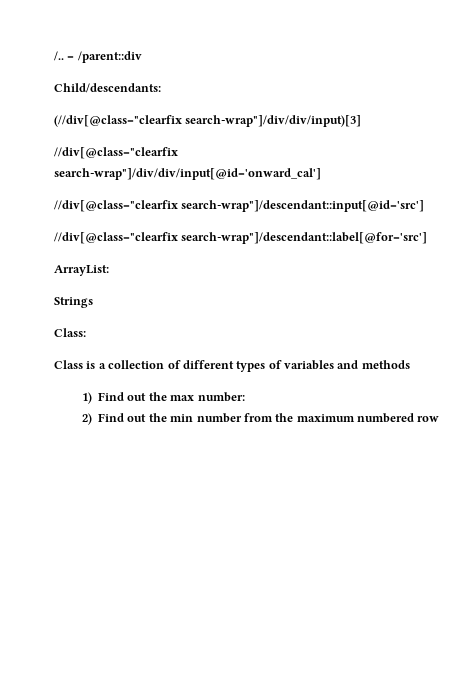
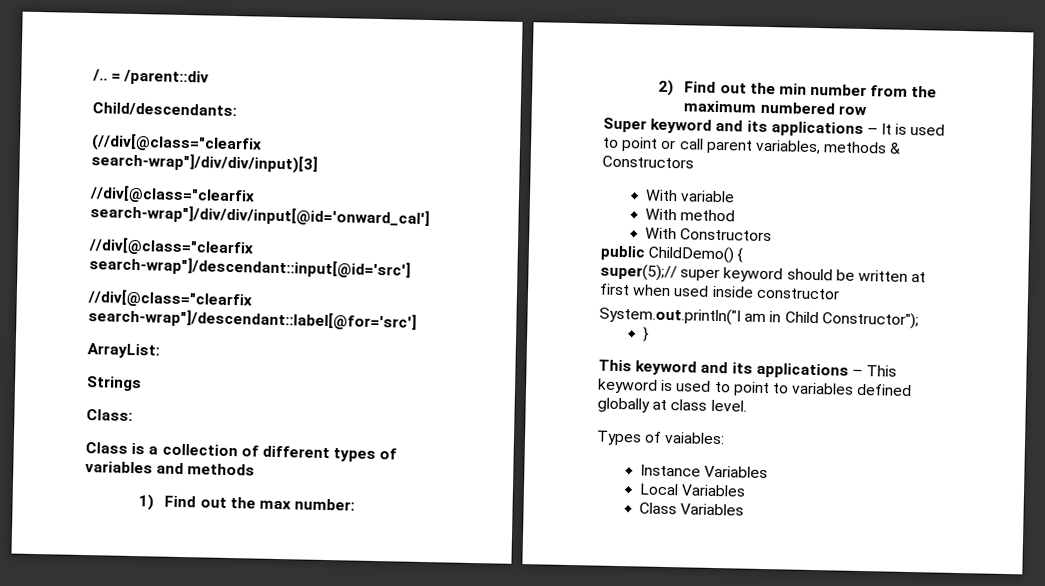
(440, 419) none -> [603,117,946,137] [603,137,902,155] [602,155,694,169] [644,189,736,203] [644,208,736,222] [644,227,773,242] [600,245,744,264] [600,263,927,283] [599,283,840,300] [599,306,919,330] [642,326,649,342] [598,359,898,379] [597,378,913,397] [597,397,747,413] [596,430,726,446] [639,464,769,479] [638,483,747,497] [638,502,745,516] // Super keyword and its applications – It is used to point or call parent variables, methods & Constructors // With variable // With method // With Constructors // public ChildDemo() { // super(5);// super keyword should be written at first when used inside constructor // System.out.println("I am in Child Constructor"); // } // This keyword and its applications – This keyword is used to point to variables defined globally at class level. // Types of vaiables: // Instance Variables // Local Variables // Class Variables

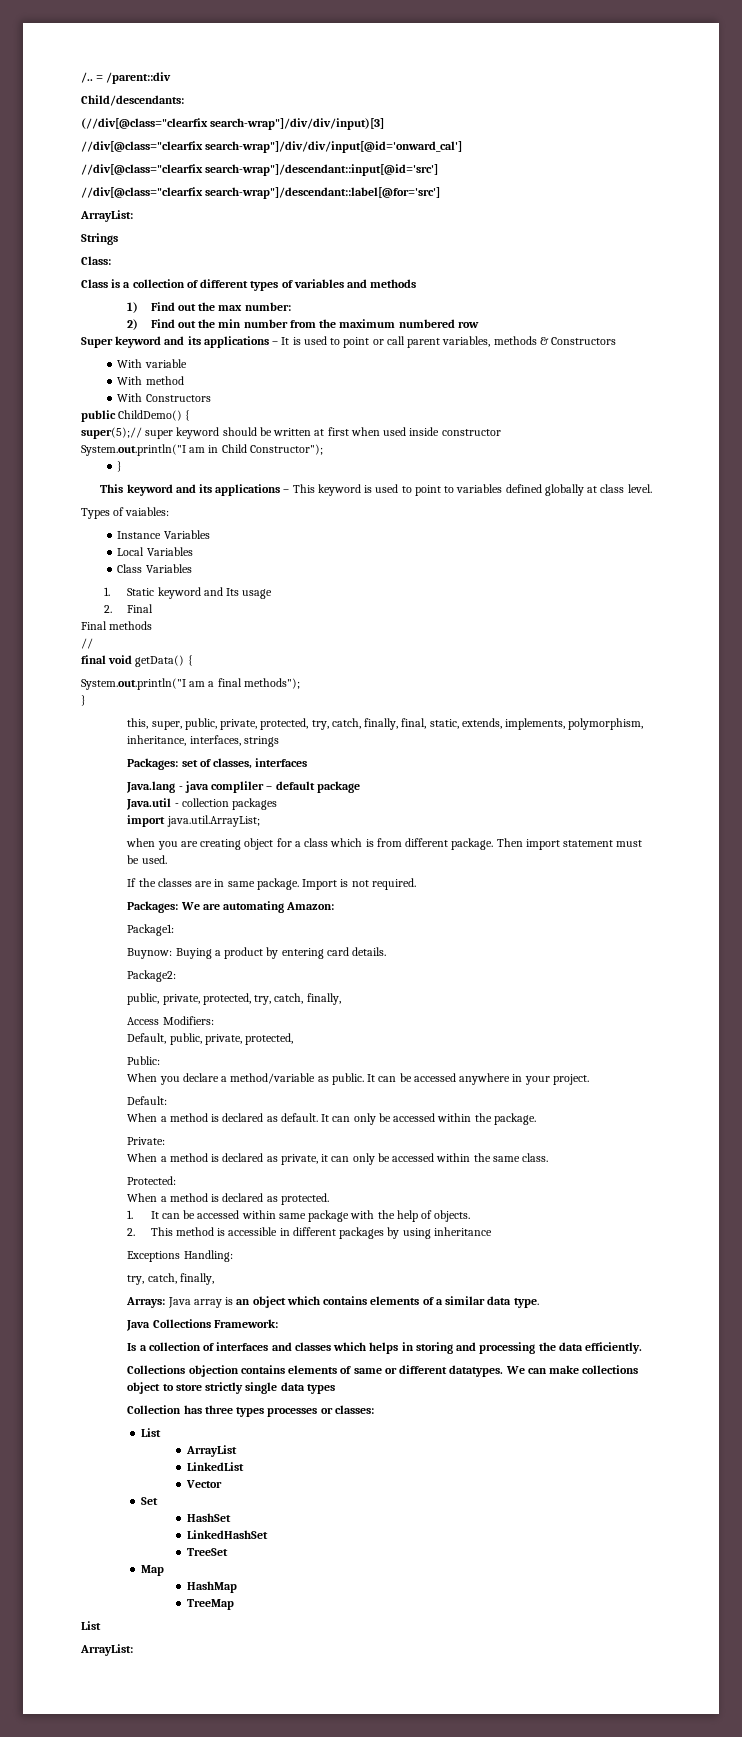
(745, 509) none -> [104,587,273,599] [104,604,154,613] [81,621,153,630] [81,638,93,649] [81,655,193,667] [81,678,300,690] [81,695,86,706] [127,718,644,730] [127,735,279,747] [127,758,308,770] [126,781,360,793] [126,798,278,810] [127,815,260,827] [126,838,643,850] [127,855,167,864] [127,878,416,890] [127,901,335,913] [127,924,175,936] [127,947,387,959] [127,970,177,982] [127,993,341,1005] [127,1016,214,1025] [127,1033,294,1045] [127,1056,161,1065] [127,1073,589,1085] [127,1096,168,1105] [127,1113,536,1125] [127,1137,166,1145] [127,1153,549,1165] [127,1176,177,1185] [127,1193,329,1205] [127,1210,471,1222] [127,1227,492,1239] [127,1250,233,1262] [127,1273,214,1285] [126,1296,539,1308] [126,1319,278,1331] [127,1342,643,1354] [127,1365,639,1377] [127,1382,335,1394] [127,1405,374,1417] [140,1428,161,1437] [186,1445,238,1457] [187,1462,245,1471] [186,1480,223,1488] [140,1497,158,1505] [187,1513,232,1522] [187,1530,269,1539] [187,1548,229,1556] [140,1565,164,1576] [187,1581,238,1593] [187,1599,235,1610] [81,1621,101,1630] [80,1644,133,1656] // 1. Static keyword and Its usage // 2. Final // Final methods // // // final void getData() { // System.out.println("I am a final methods"); // } // this, super, public, private, protected, try, catch, finally, final, static, extends, implements, polymorphism, inheritance, interfaces, strings // Packages: set of classes, interfaces // Java.lang - java compliler – default package // Java.util - collection packages // import java.util.ArrayList; // when you are creating object for a class which is from different package. Then import statement must be used. // If the classes are in same package. Import is not required. // Packages: We are automating Amazon: // Package1: // Buynow: Buying a product by entering card details. // Package2: // public, private, protected, try, catch, finally, // Access Modifiers: // Default, public, private, protected, // Public: // When you declare a method/variable as public. It can be accessed anywhere in your project. // Default: // When a method is declared as default. It can only be accessed within the package. // Private: // When a method is declared as private, it can only be accessed within the same class. // Protected: // When a method is declared as protected. // 1. It can be accessed within same package with the help of objects. // 2. This method is accessible in different packages by using inheritance // Exceptions Handling: // try, catch, finally, // Arrays: Java array is an object which contains elements of a similar data type. // Java Collections Framework: // Is a collection of interfaces and classes which helps in storing and processing the data efficiently. // Collections objection contains elements of same or different datatypes. We can make collections object to store strictly single data types // Collection has three types processes or classes: // List // ArrayList // LinkedList // Vector // Set // HashSet // LinkedHashSet // TreeSet // Map // HashMap // TreeMap // List // ArrayList:

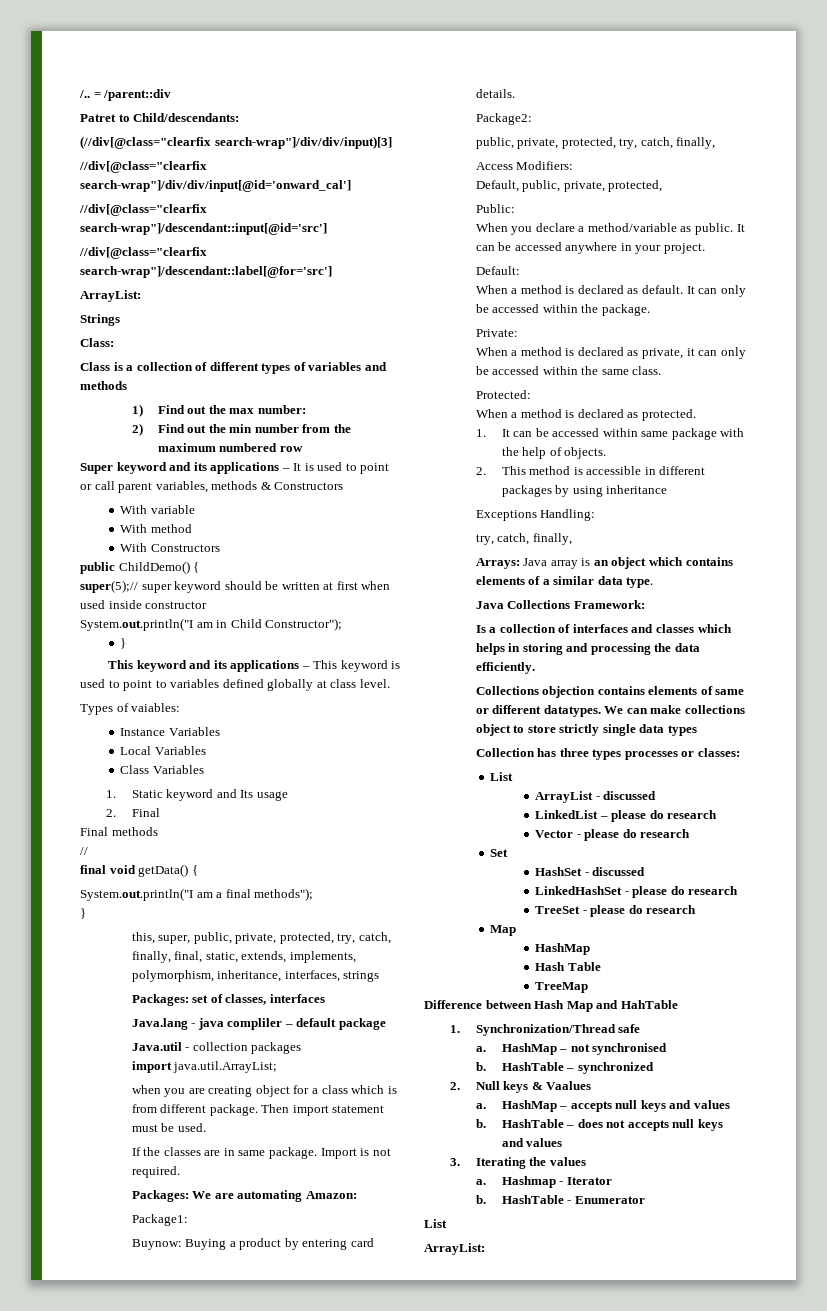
(172, 78) none -> [80,114,130,122] Patret to
(238, 1451) none -> [595,791,657,800] - discussed
[186,1480,223,1488] // Vector -> [599,810,718,822] [535,829,691,841] – please do research // Vector - please do research
(232, 1517) none -> [584,867,646,876] - discussed
[187,1548,229,1556] // TreeSet -> [624,886,739,898] [535,905,697,917] - please do research // TreeSet - please do research
(238, 1587) none -> [535,962,601,971] // Hash Table
(235, 1604) none -> [424,1000,678,1012] [449,1024,641,1036] [475,1043,668,1055] [475,1062,654,1074] [449,1081,592,1093] [475,1100,730,1112] [475,1119,723,1131] [501,1138,563,1147] [449,1157,586,1169] [475,1176,612,1188] [475,1195,645,1204] // Difference between Hash Map and HahTable // 1. Synchronization/Thread safe // a. HashMap – not synchronised // b. HashTable – synchronized // 2. Null keys & Vaalues // a. HashMap – accepts null keys and values // b. HashTable – does not accepts null keys and values // 3. Iterating the values // a. Hashmap - Iterator // b. HashTable - Enumerator

